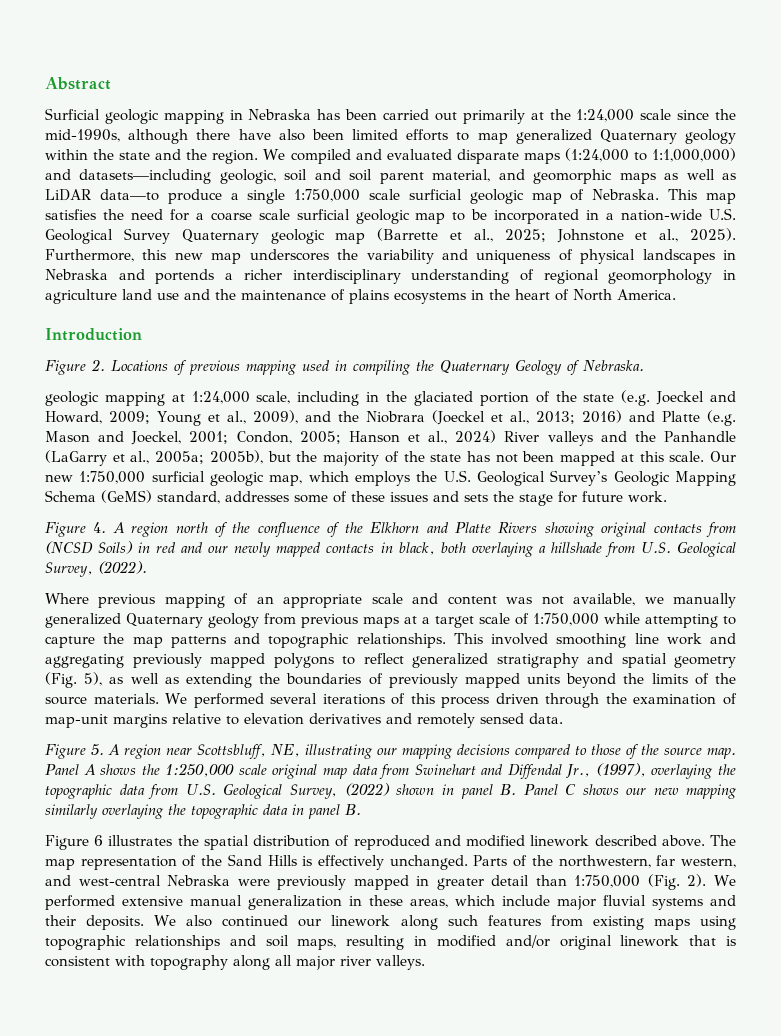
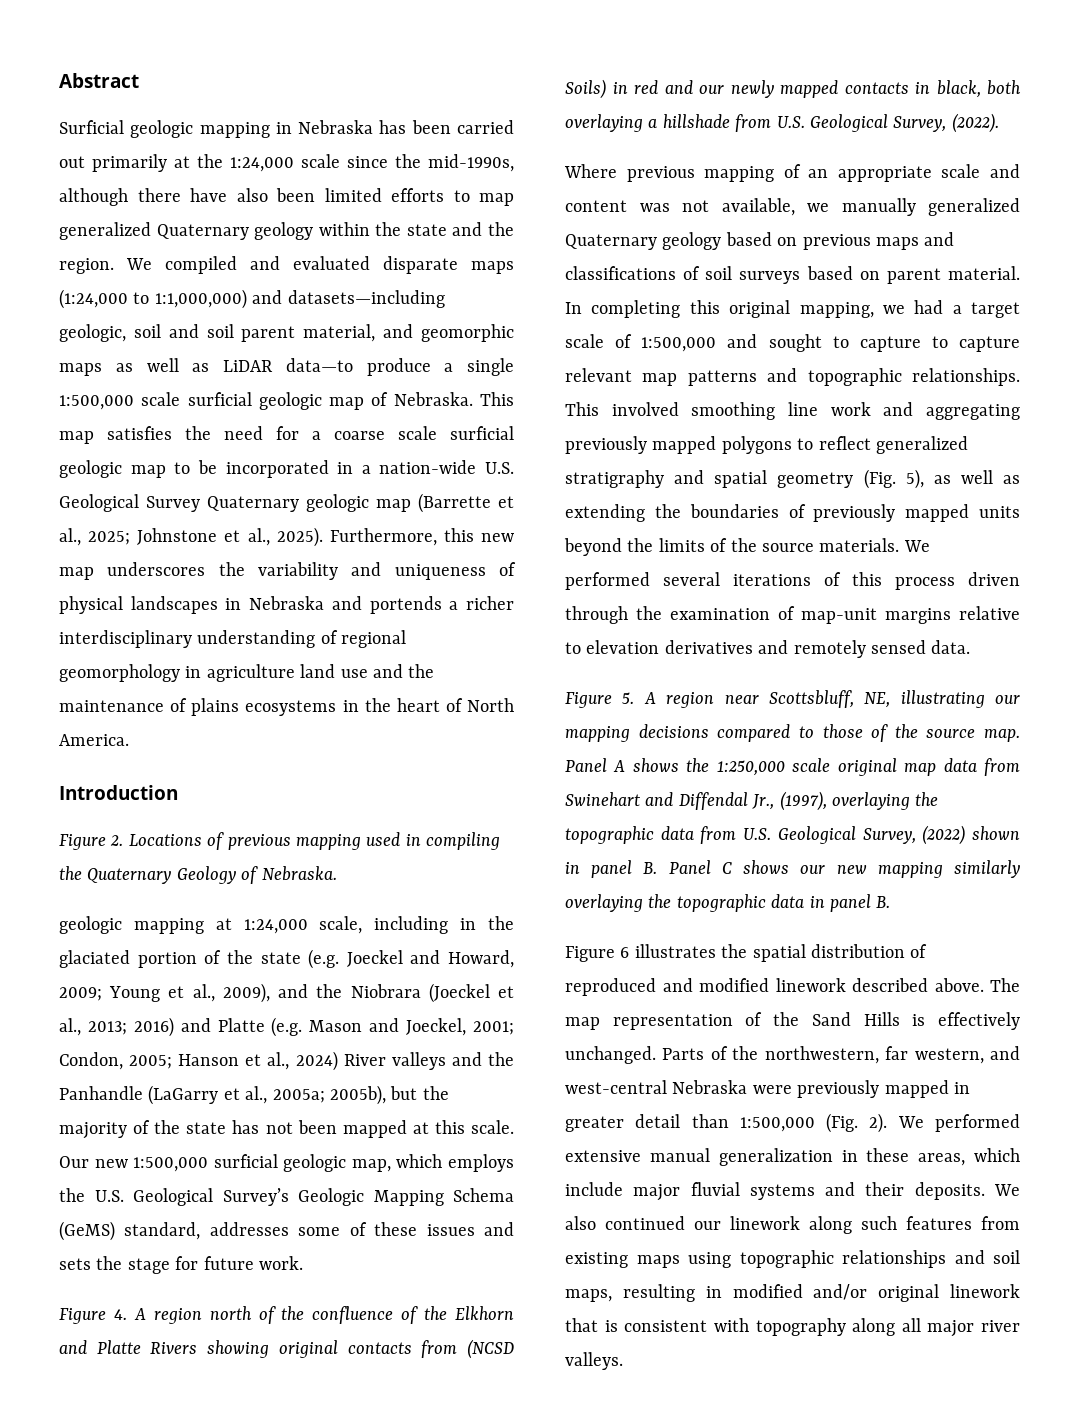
[294,189,361,202] 1:750,000 -> [59,395,134,410] 1:500,000
[79,471,146,484] 1:750,000 -> [133,1157,209,1172] 1:500,000
[264,613,736,628] [45,633,125,648] from previous maps at a target scale of 1:750,000 while attempting to capture the -> [725,232,955,250] [565,266,1020,284] [565,300,1020,318] [565,334,1020,352] [565,368,632,382] based on previous maps and classifications of soil surveys based on parent material. In completing this original mapping, we had a target scale of 1:500,000 and sought to capture to capture relevant
[574,875,641,888] 1:750,000 -> [739,1117,815,1132] 1:500,000

